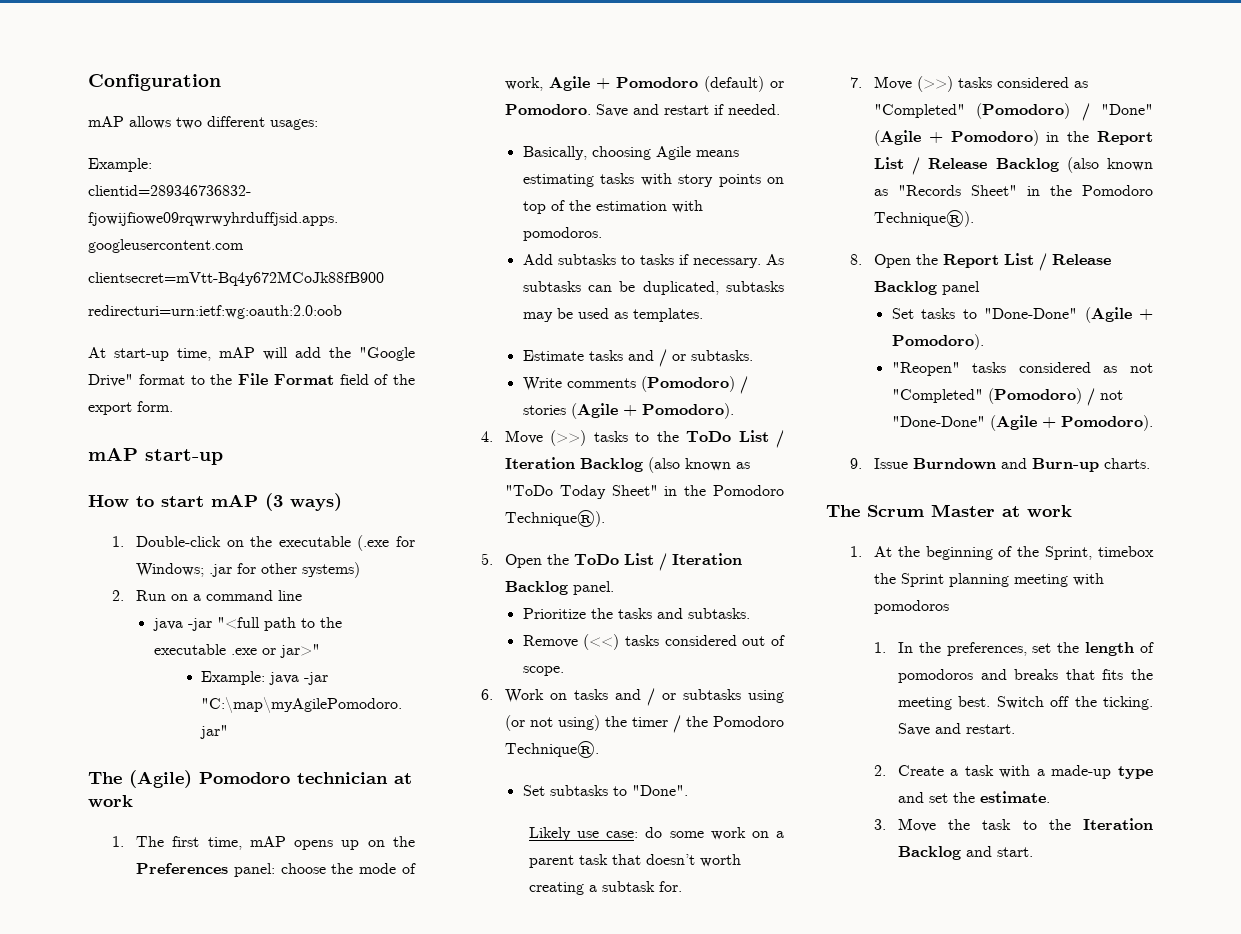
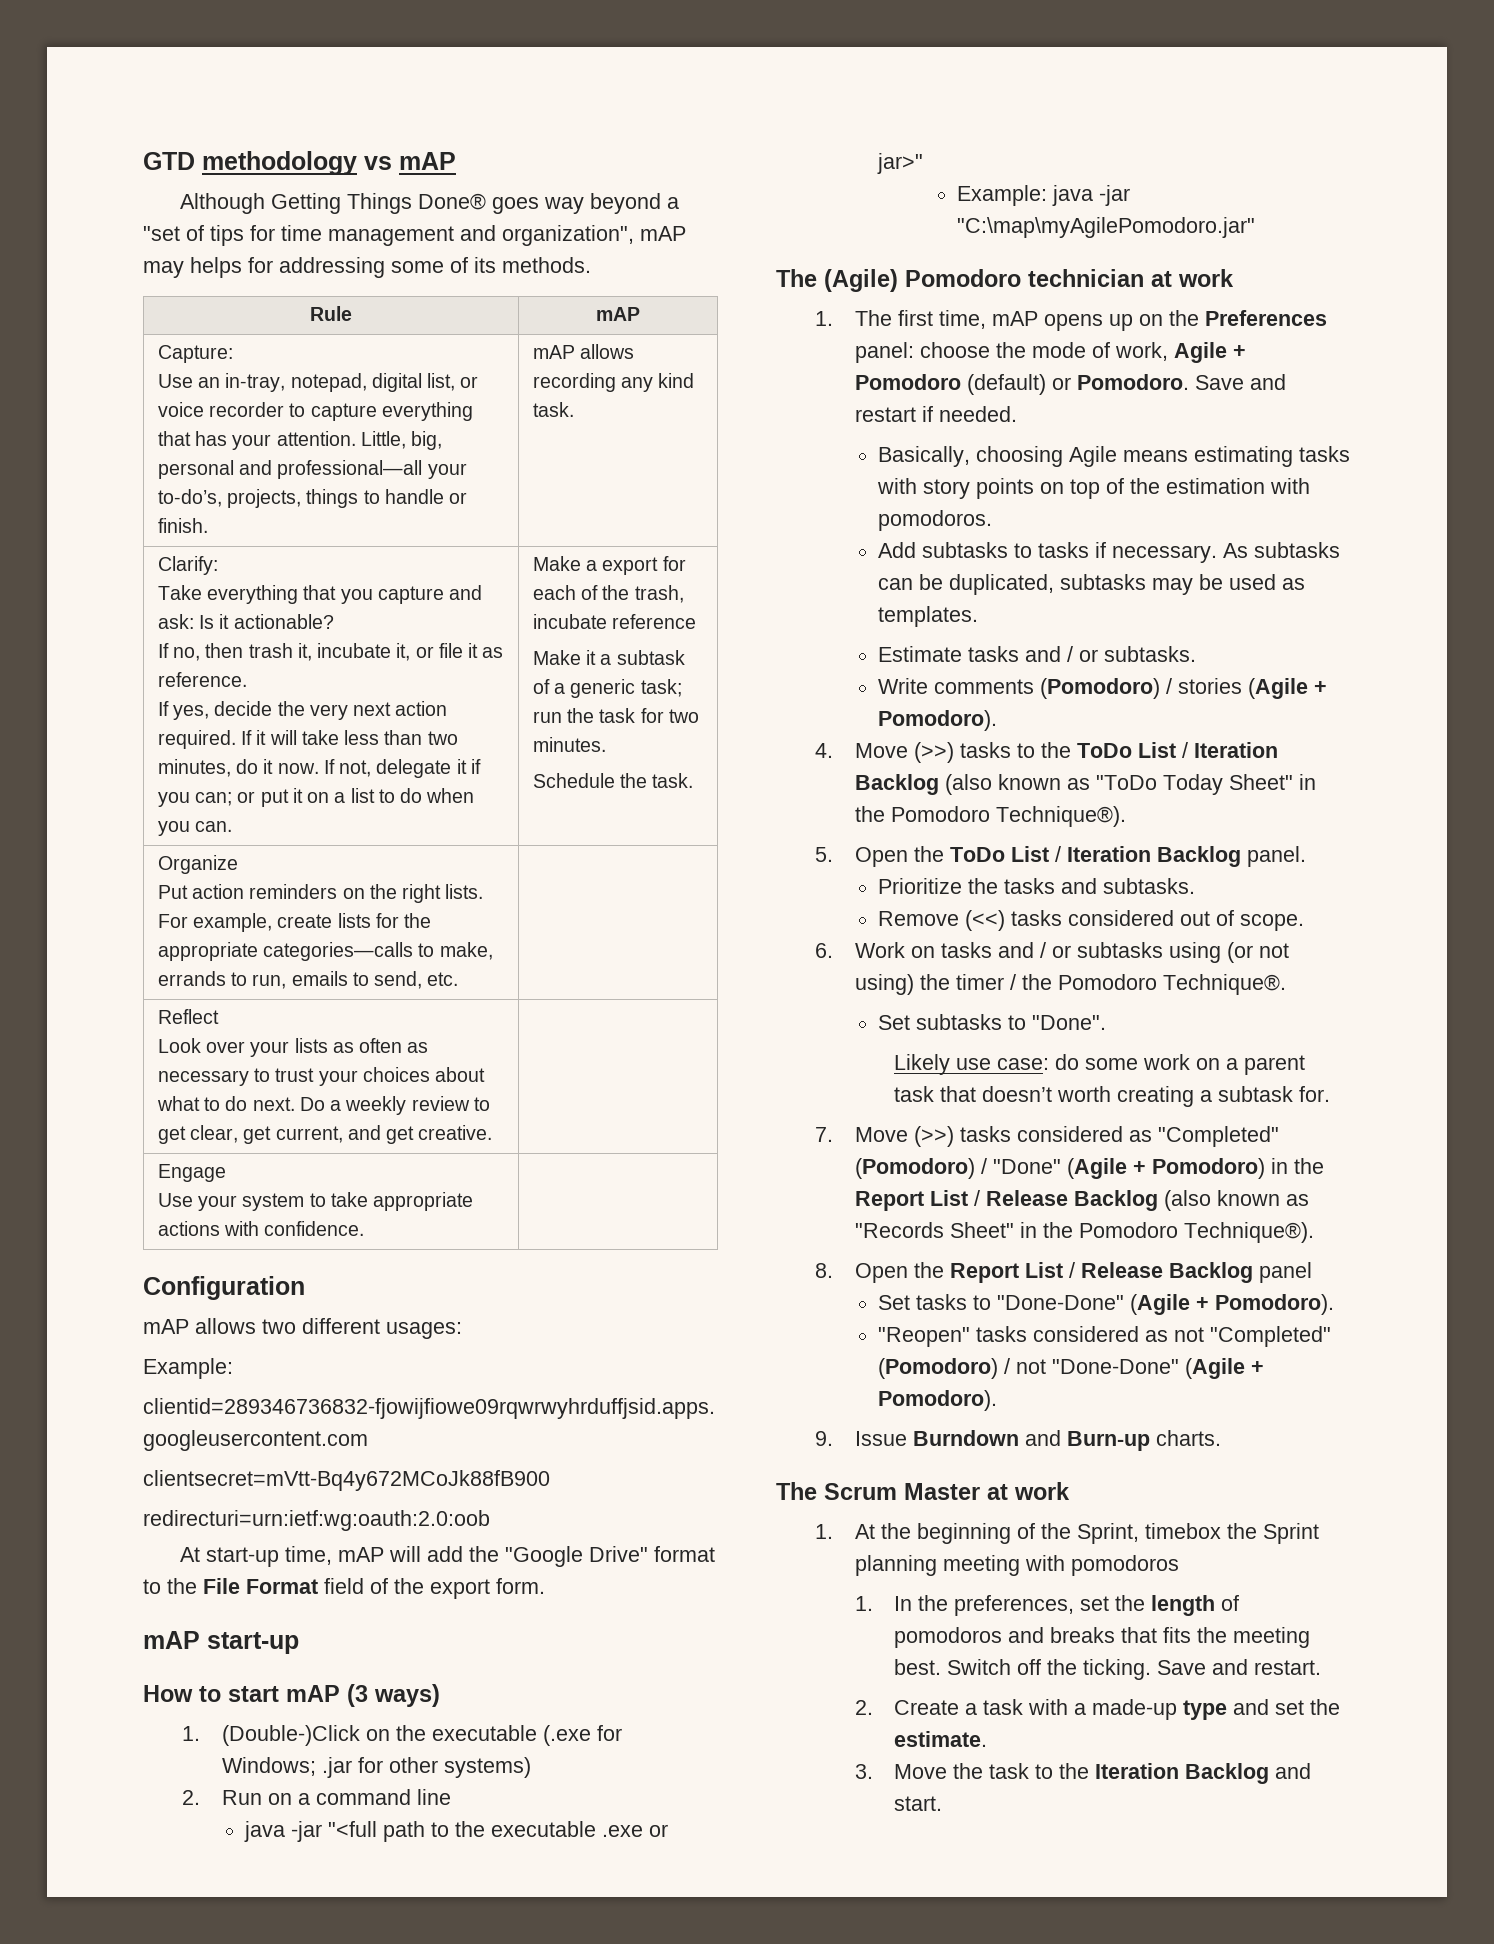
(88, 82) none -> [143,151,456,175] [179,193,679,214] [143,225,686,246] [143,257,591,278] [310,306,352,321] [596,307,640,321] [157,345,233,363] [157,373,479,392] [157,402,473,421] [157,431,443,450] [157,460,467,479] [157,489,468,508] [157,518,208,533] [532,344,635,359] [532,373,695,392] [532,402,574,417] [157,556,218,575] [157,585,483,604] [157,614,334,629] [157,643,504,661] [157,672,247,687] [157,701,448,720] [157,730,458,749] [157,759,481,778] [157,788,475,807] [157,821,233,836] [532,556,686,575] [532,585,684,603] [532,614,697,629] [532,650,685,665] [532,679,682,698] [532,708,699,723] [532,737,606,752] [532,773,694,788] [157,855,238,874] [157,884,484,903] [157,913,432,932] [157,942,493,961] [157,971,459,989] [157,1009,219,1024] [157,1038,429,1057] [157,1067,486,1086] [156,1096,490,1115] [157,1125,493,1144] [157,1164,226,1182] [157,1192,474,1211] [157,1221,365,1236] GTD methodology vs mAP // Although Getting Things Done® goes way beyond a "set of tips for time management and organization", mAP may helps for addressing some of its methods. // Rule | mAP // Capture: // Use an in-tray, notepad, digital list, or voice recorder to capture everything that has your attention. Little, big, personal and professional—all your to-do’s, projects, things to handle or finish. | mAP allows recording any kind task. // Clarify: // Take everything that you capture and ask: Is it actionable? // If no, then trash it, incubate it, or file it as reference. // If yes, decide the very next action required. If it will take less than two minutes, do it now. If not, delegate it if you can; or put it on a list to do when you can. | Make a export for each of the trash, incubate reference // Make it a subtask of a generic task; run the task for two minutes. // Schedule the task. // Organize // Put action reminders on the right lists. For example, create lists for the appropriate categories—calls to make, errands to run, emails to send, etc. | // Reflect // Look over your lists as often as necessary to trust your choices about what to do next. Do a weekly review to get clear, get current, and get creative. | // Engage // Use your system to take appropriate actions with confidence. | //
[135,536,221,547] Double-click -> [221,1725,360,1746] (Double-)Click

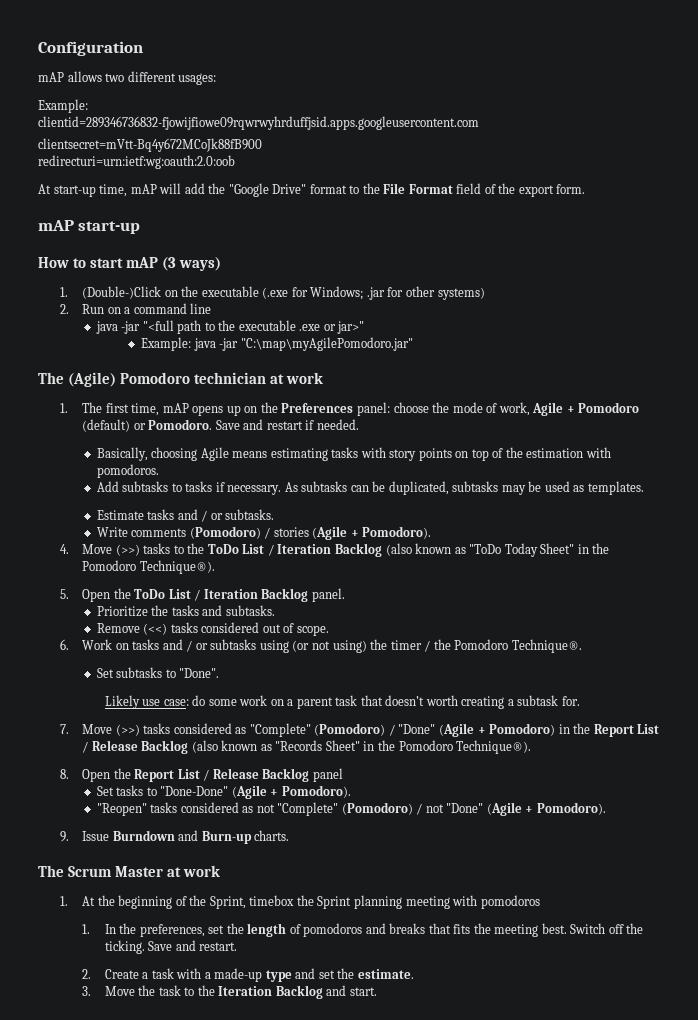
[143,151,456,175] [179,193,679,214] [143,225,686,246] [143,257,591,278] [310,306,352,321] [596,307,640,321] [157,345,233,363] [157,373,479,392] [157,402,473,421] [157,431,443,450] [157,460,467,479] [157,489,468,508] [157,518,208,533] [532,344,635,359] [532,373,695,392] [532,402,574,417] [157,556,218,575] [157,585,483,604] [157,614,334,629] [157,643,504,661] [157,672,247,687] [157,701,448,720] [157,730,458,749] [157,759,481,778] [157,788,475,807] [157,821,233,836] [532,556,686,575] [532,585,684,603] [532,614,697,629] [532,650,685,665] [532,679,682,698] [532,708,699,723] [532,737,606,752] [532,773,694,788] [157,855,238,874] [157,884,484,903] [157,913,432,932] [157,942,493,961] [157,971,459,989] [157,1009,219,1024] [157,1038,429,1057] [157,1067,486,1086] [156,1096,490,1115] [157,1125,493,1144] [157,1164,226,1182] [157,1192,474,1211] [157,1221,365,1236] GTD methodology vs mAP // Although Getting Things Done® goes way beyond a "set of tips for time management and organization", mAP may helps for addressing some of its methods. // Rule | mAP // Capture: // Use an in-tray, notepad, digital list, or voice recorder to capture everything that has your attention. Little, big, personal and professional—all your to-do’s, projects, things to handle or finish. | mAP allows recording any kind task. // Clarify: // Take everything that you capture and ask: Is it actionable? // If no, then trash it, incubate it, or file it as reference. // If yes, decide the very next action required. If it will take less than two minutes, do it now. If not, delegate it if you can; or put it on a list to do when you can. | Make a export for each of the trash, incubate reference // Make it a subtask of a generic task; run the task for two minutes. // Schedule the task. // Organize // Put action reminders on the right lists. For example, create lists for the appropriate categories—calls to make, errands to run, emails to send, etc. | // Reflect // Look over your lists as often as necessary to trust your choices about what to do next. Do a weekly review to get clear, get current, and get creative. | // Engage // Use your system to take appropriate actions with confidence. | // -> (38, 48) none
[1157,1126,1279,1147] "Completed" -> [249,723,311,737] "Complete"
[1210,1326,1332,1347] "Completed" -> [277,802,339,816] "Complete"
[1052,1359,1180,1374] "Done-Done" -> [446,803,484,813] "Done"

